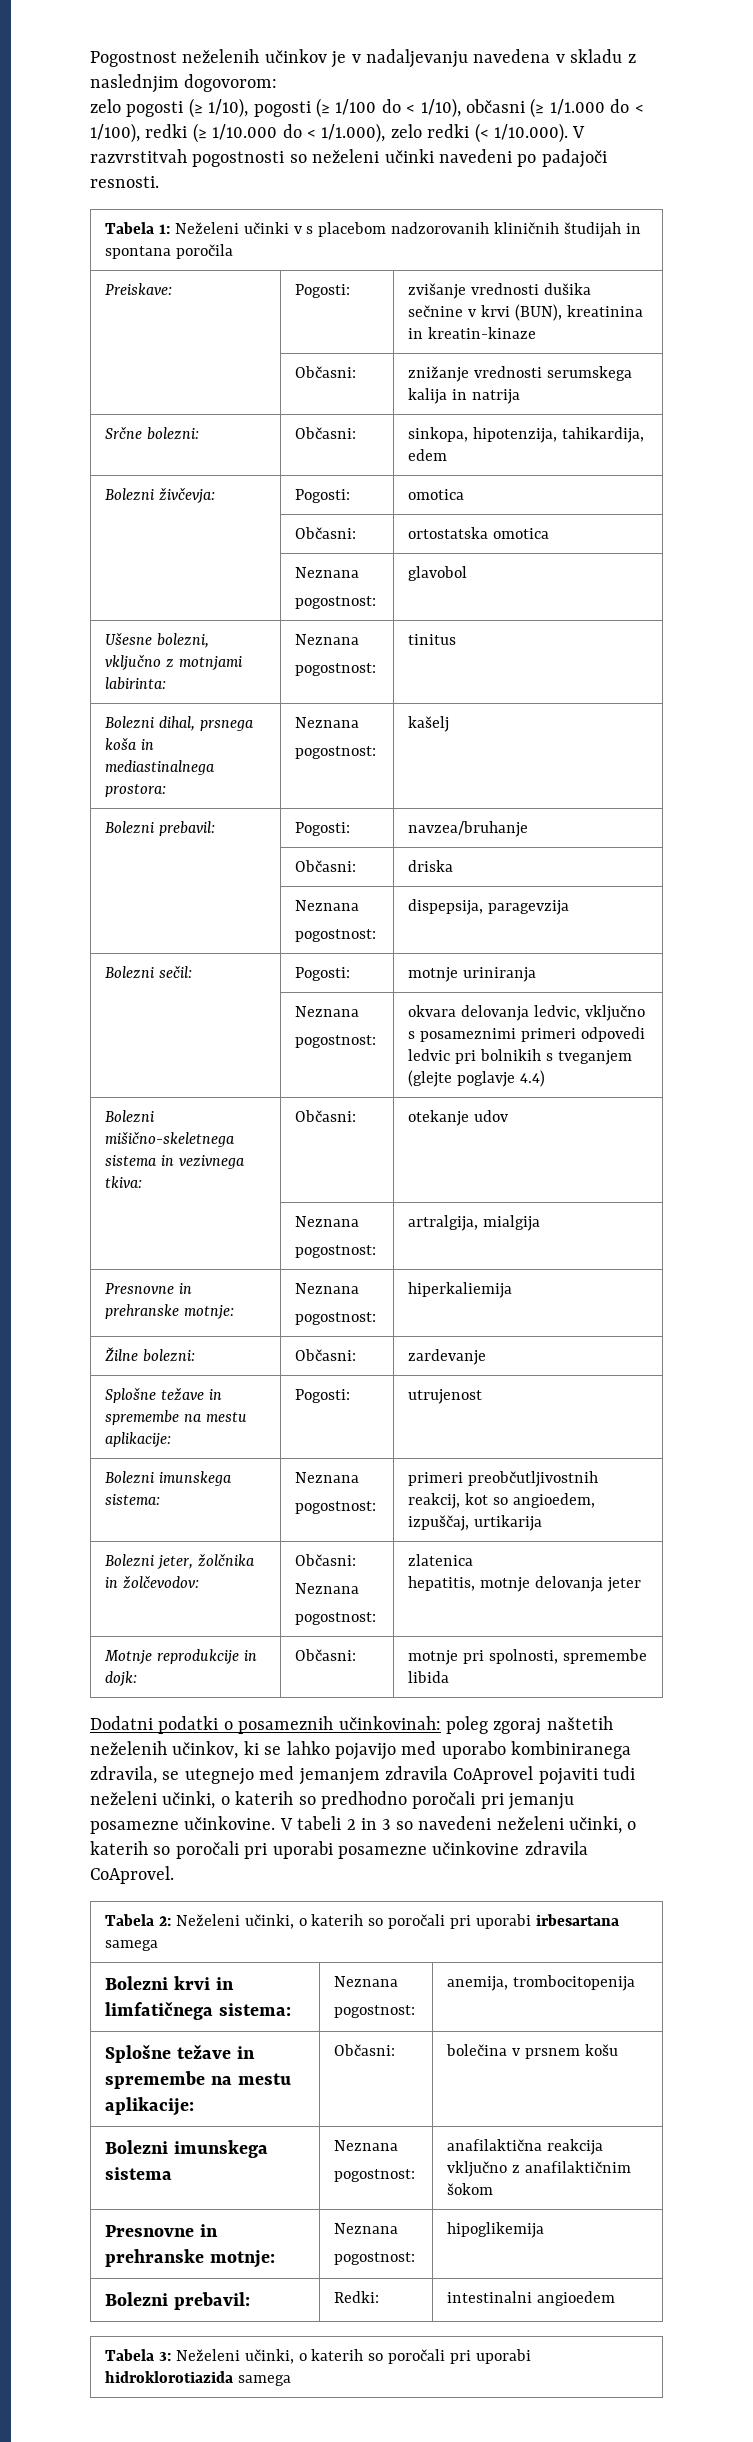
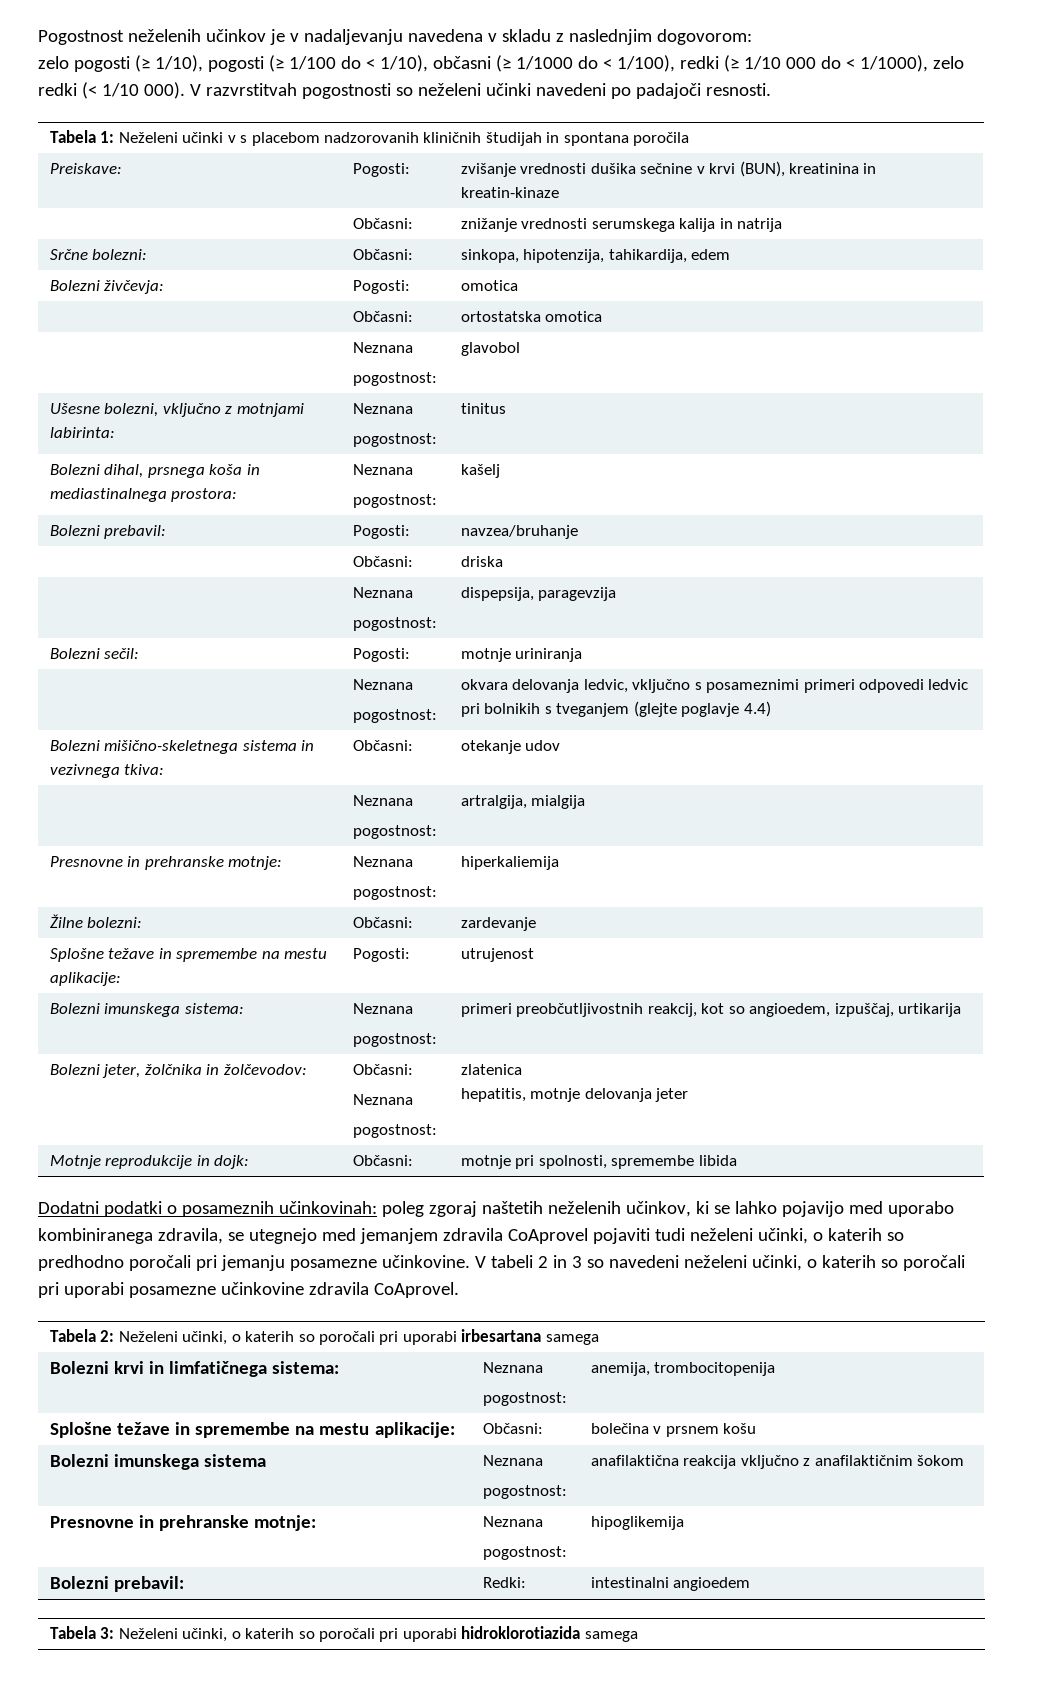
[549,99,605,115] 1/1.000 -> [515,56,573,70] 1/1000
[212,123,386,143] 1/10.000 do < 1/1.000), -> [743,55,928,72] 1/10 000 do < 1/1000),
[493,123,568,143] 1/10.000). -> [101,82,185,99] 1/10 000).

